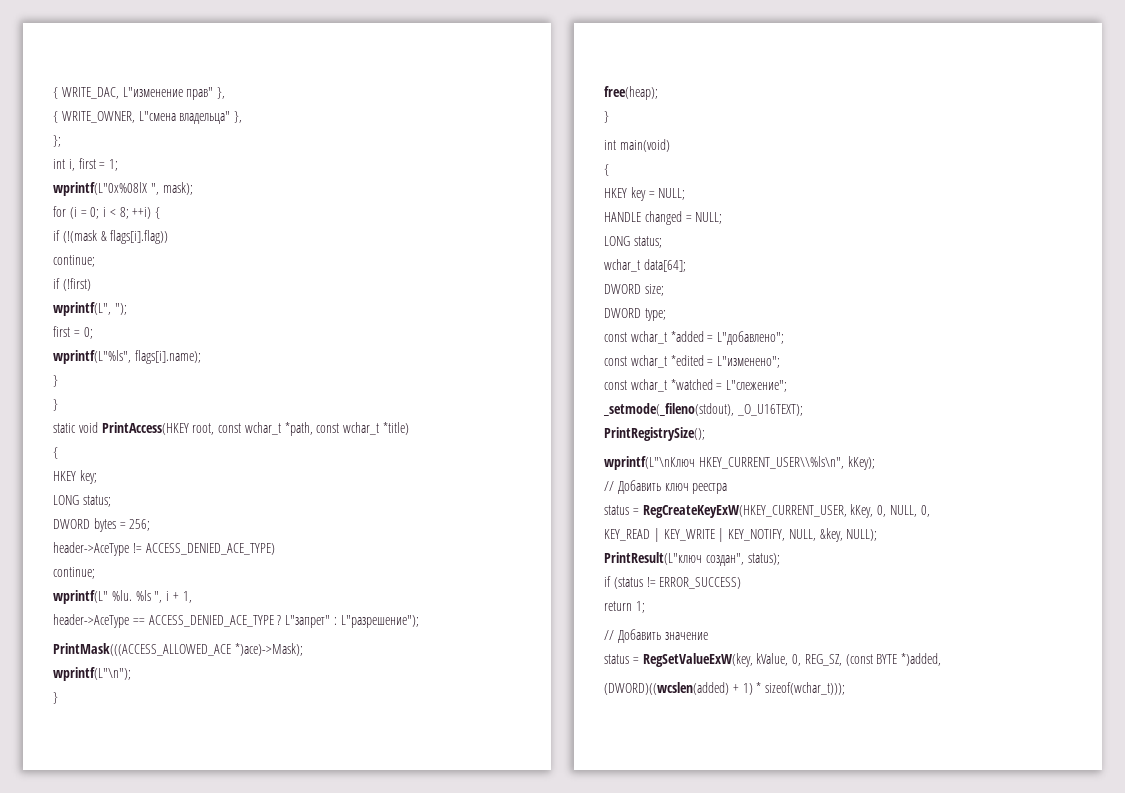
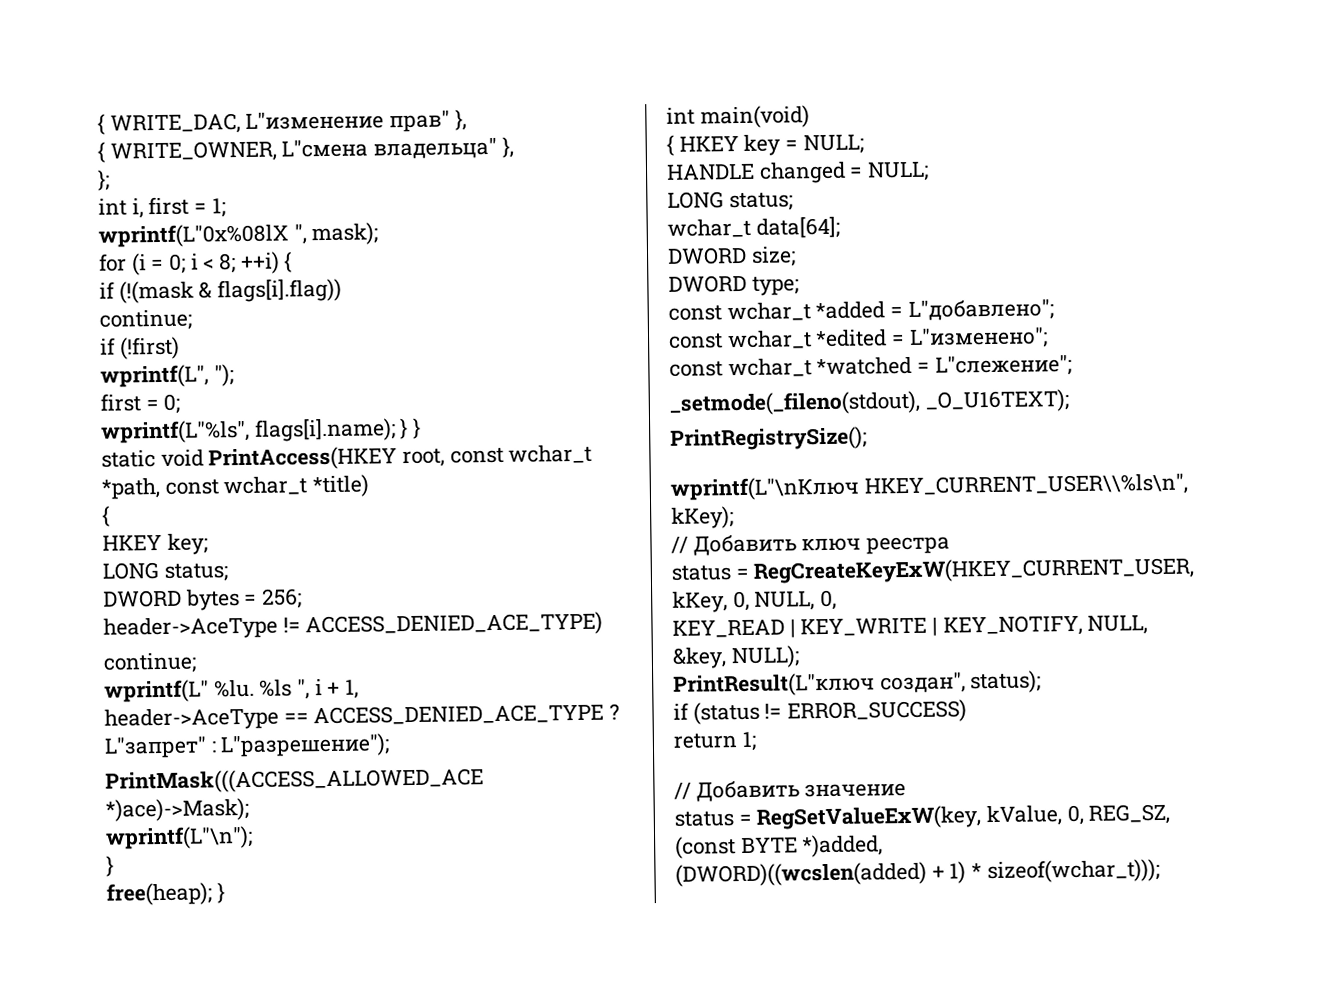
[53,375,58,387] // } // -> [399,418,409,440] }
(658, 93) // -> (212, 894) none
(609, 170) // -> (674, 145) none

